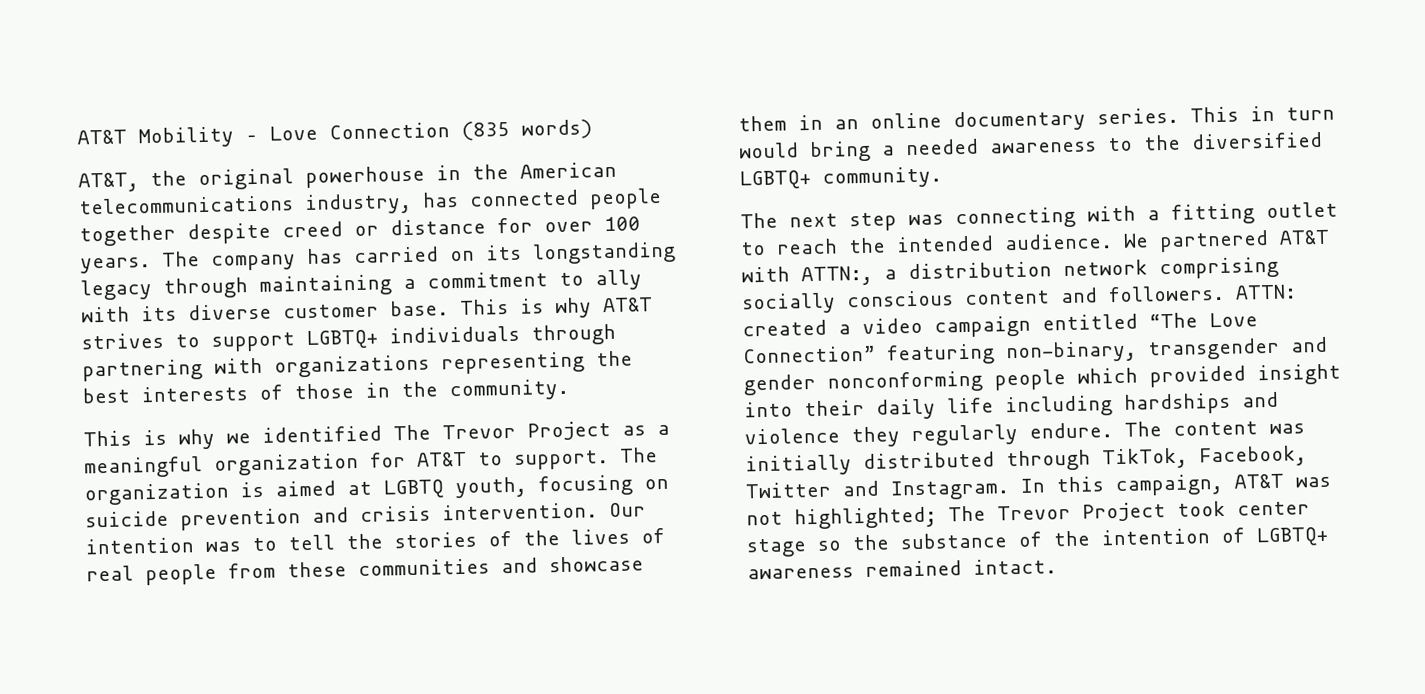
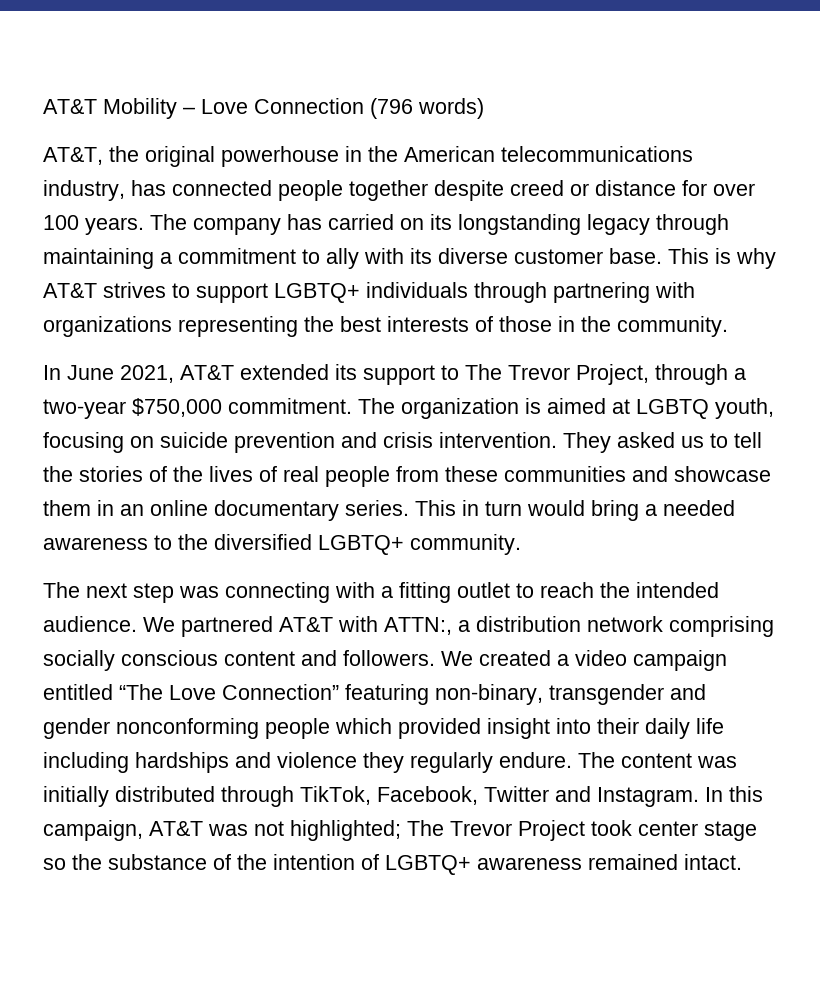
[461,120,510,141] (835 -> [370,98,413,119] (796
[83,421,670,450] [84,450,609,479] This is why we identified The Trevor Project as a meaningful organization for AT&T to support. -> [43,364,746,385] [43,398,352,419] In June 2021, AT&T extended its support to The Trevor Project, through a two-year $750,000 commitment.
[609,502,646,518] [85,537,241,555] Our intention was -> [563,432,704,453] They asked us
[1235,284,1297,300] ATTN: -> [441,651,473,666] We

